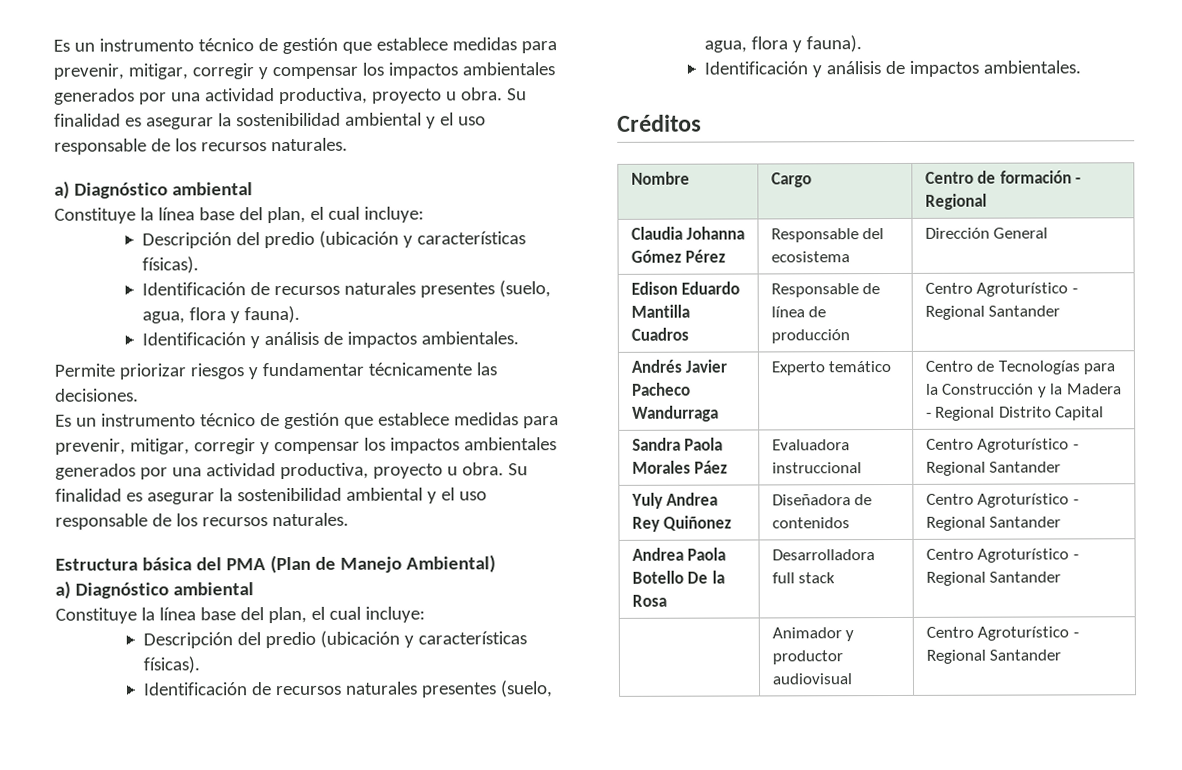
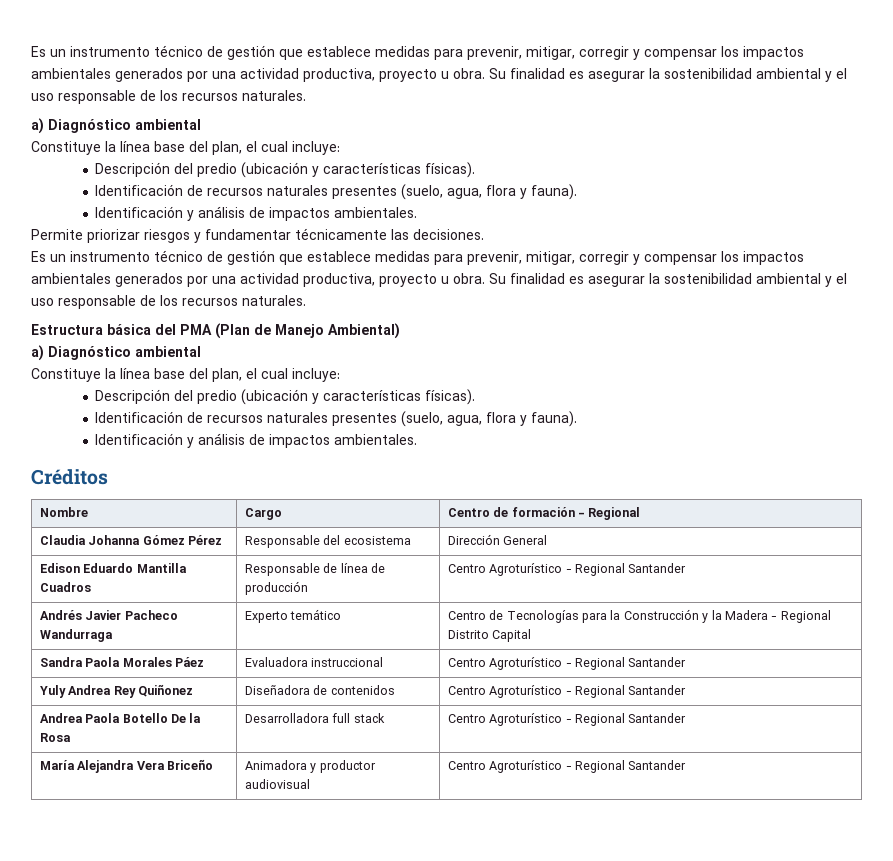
[771,627,842,639] | Animador -> [39,759,214,773] [244,760,307,770] María Alejandra Vera Briceño | Animadora

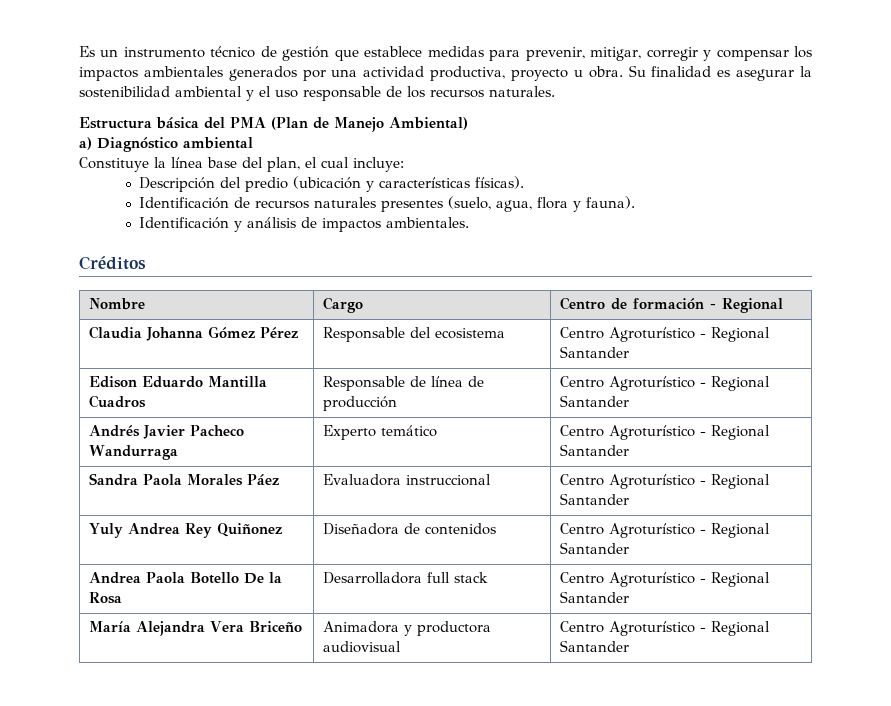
[31,118,201,134] [31,141,340,155] [95,162,476,178] [95,184,578,200] [95,206,418,221] [31,228,484,243] [31,250,804,265] [31,273,847,287] [31,295,306,309] // a) Diagnóstico ambiental // Constituye la línea base del plan, el cual incluye: // Descripción del predio (ubicación y características físicas). // Identificación de recursos naturales presentes (suelo, agua, flora y fauna). // Identificación y análisis de impactos ambientales. // Permite priorizar riesgos y fundamentar técnicamente las decisiones. // Es un instrumento técnico de gestión que establece medidas para prevenir, mitigar, corregir y compensar los impactos ambientales generados por una actividad productiva, proyecto u obra. Su finalidad es asegurar la sostenibilidad ambiental y el uso responsable de los recursos naturales. -> (555, 91) none
[447,534,548,545] Dirección General -> [560,327,771,342] [560,346,630,358] Centro Agroturístico - Regional Santander
[489,609,831,623] [447,629,532,642] de Tecnologías para la Construcción y la Madera - Regional Distrito Capital -> [609,425,771,440] [560,444,630,456] Agroturístico - Regional Santander
[319,760,376,773] productor -> [417,621,492,636] productora

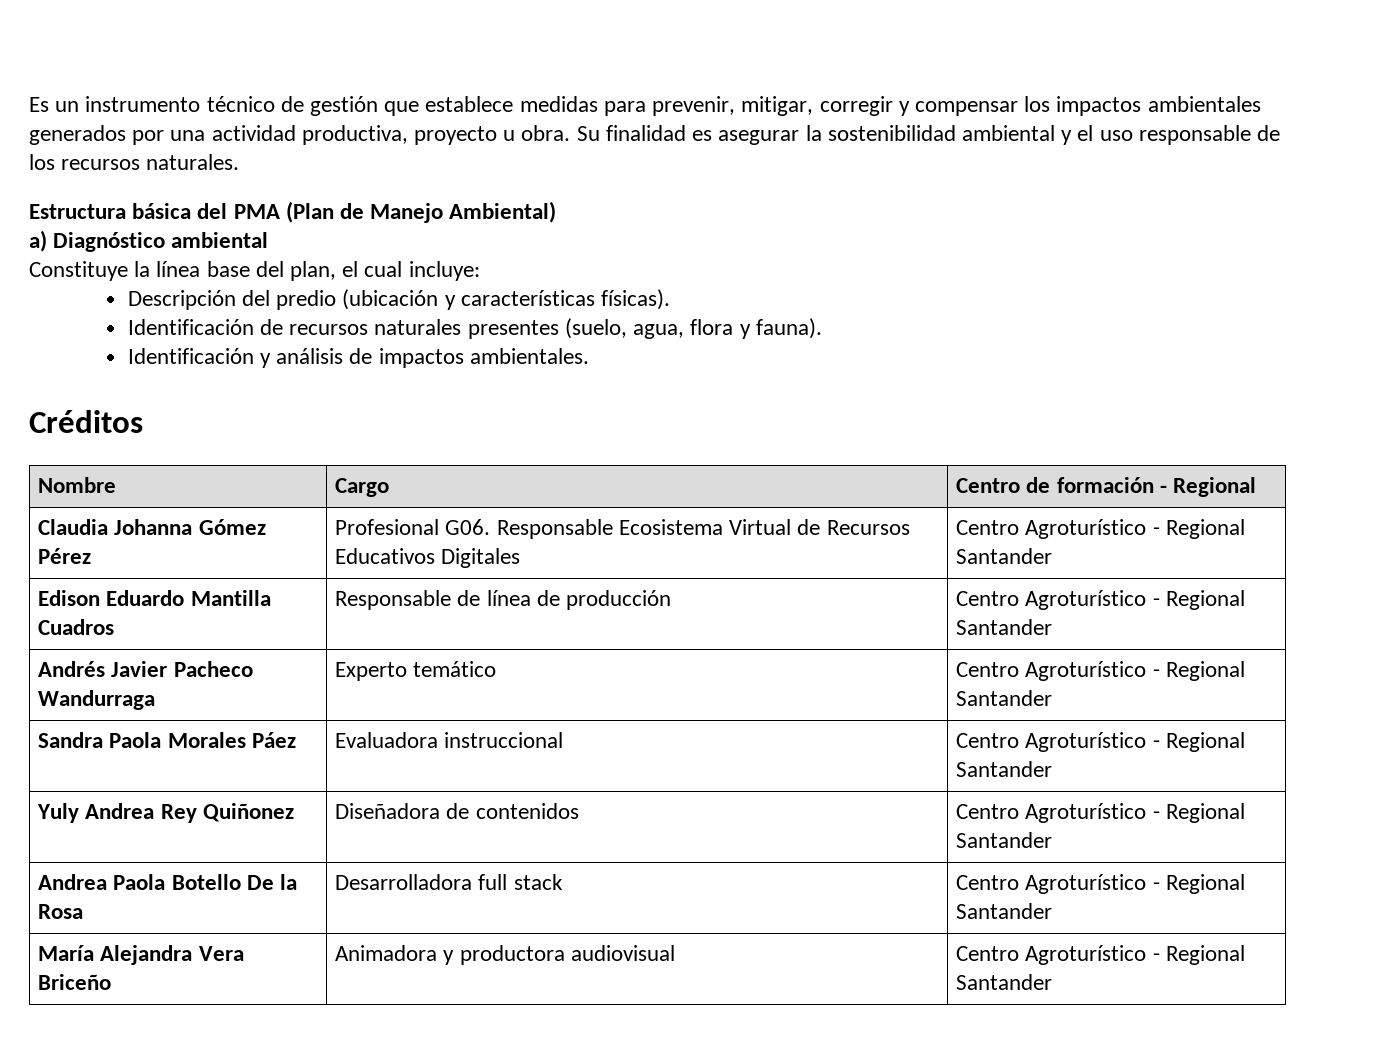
[323,327,506,342] Responsable del ecosistema -> [335,519,910,539] [335,548,521,568] Profesional G06. Responsable Ecosistema Virtual de Recursos Educativos Digitales

